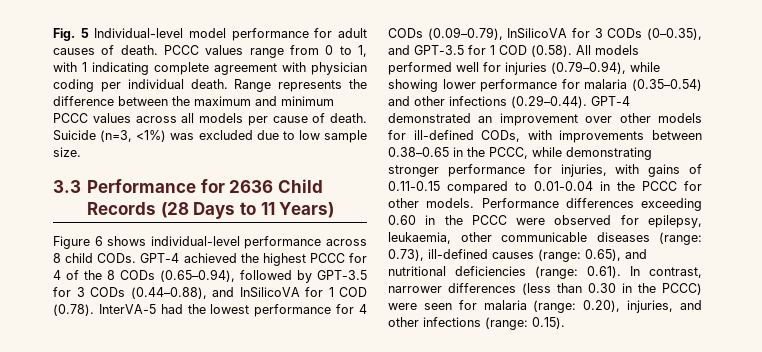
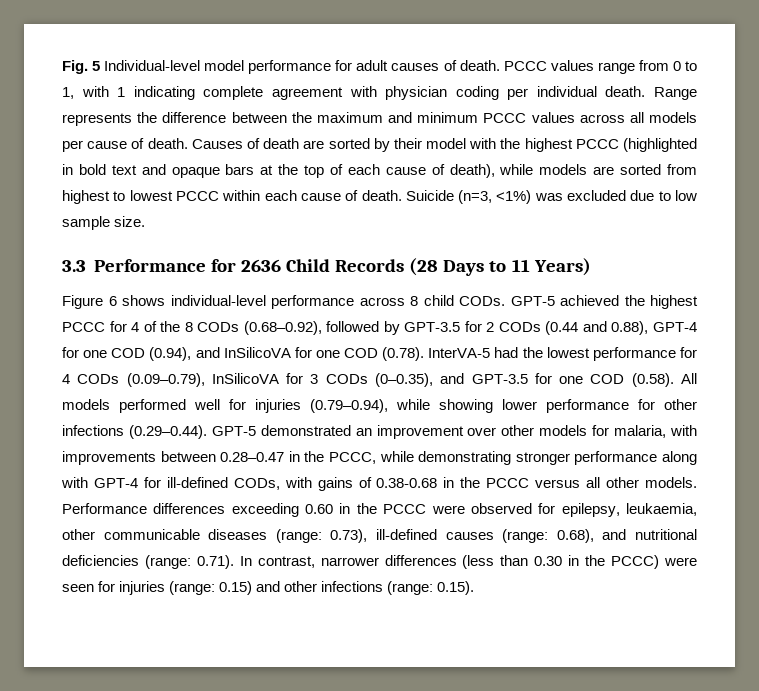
(367, 118) none -> [191,138,697,152] [62,164,698,178] [62,190,402,204] Causes of death are sorted by their model with the highest PCCC (highlighted in bold text and opaque bars at the top of each cause of death), while models are sorted from highest to lowest PCCC within each cause of death.
[140,253,180,263] GPT-4 -> [510,296,555,306] GPT-5
[160,269,235,282] (0.65–0.94), -> [243,321,322,335] (0.68–0.92),
[76,287,207,299] 3 CODs (0.44–0.88), -> [486,321,697,335] [62,347,192,361] 2 CODs (0.44 and 0.88), GPT-4 for one COD (0.94),
[328,287,334,297] 1 -> [315,350,340,358] one
[490,45,495,55] 1 -> [559,376,584,384] one
[584,79,702,91] [388,96,410,106] malaria (0.35–0.54) and -> (655, 404) none
[591,96,630,106] GPT-4 -> [211,426,256,436] GPT-5
[413,130,521,142] ill-defined CODs, -> [614,425,667,438] malaria,
[388,147,449,157] 0.38–0.65 -> [220,452,285,462] 0.28–0.47
[533,164,702,177] [388,181,702,194] for injuries, with gains of 0.11-0.15 compared to 0.01-0.04 in the PCCC for -> [662,451,698,465] [61,477,601,491] along with GPT-4 for ill-defined CODs, with gains of 0.38-0.68 in the PCCC versus all
[585,249,621,261] 0.65), -> [556,529,594,543] 0.68),
[587,266,621,278] 0.61). -> [196,555,234,569] 0.71).
[483,300,674,313] malaria (range: 0.20), injuries, -> [119,581,253,595] injuries (range: 0.15)

